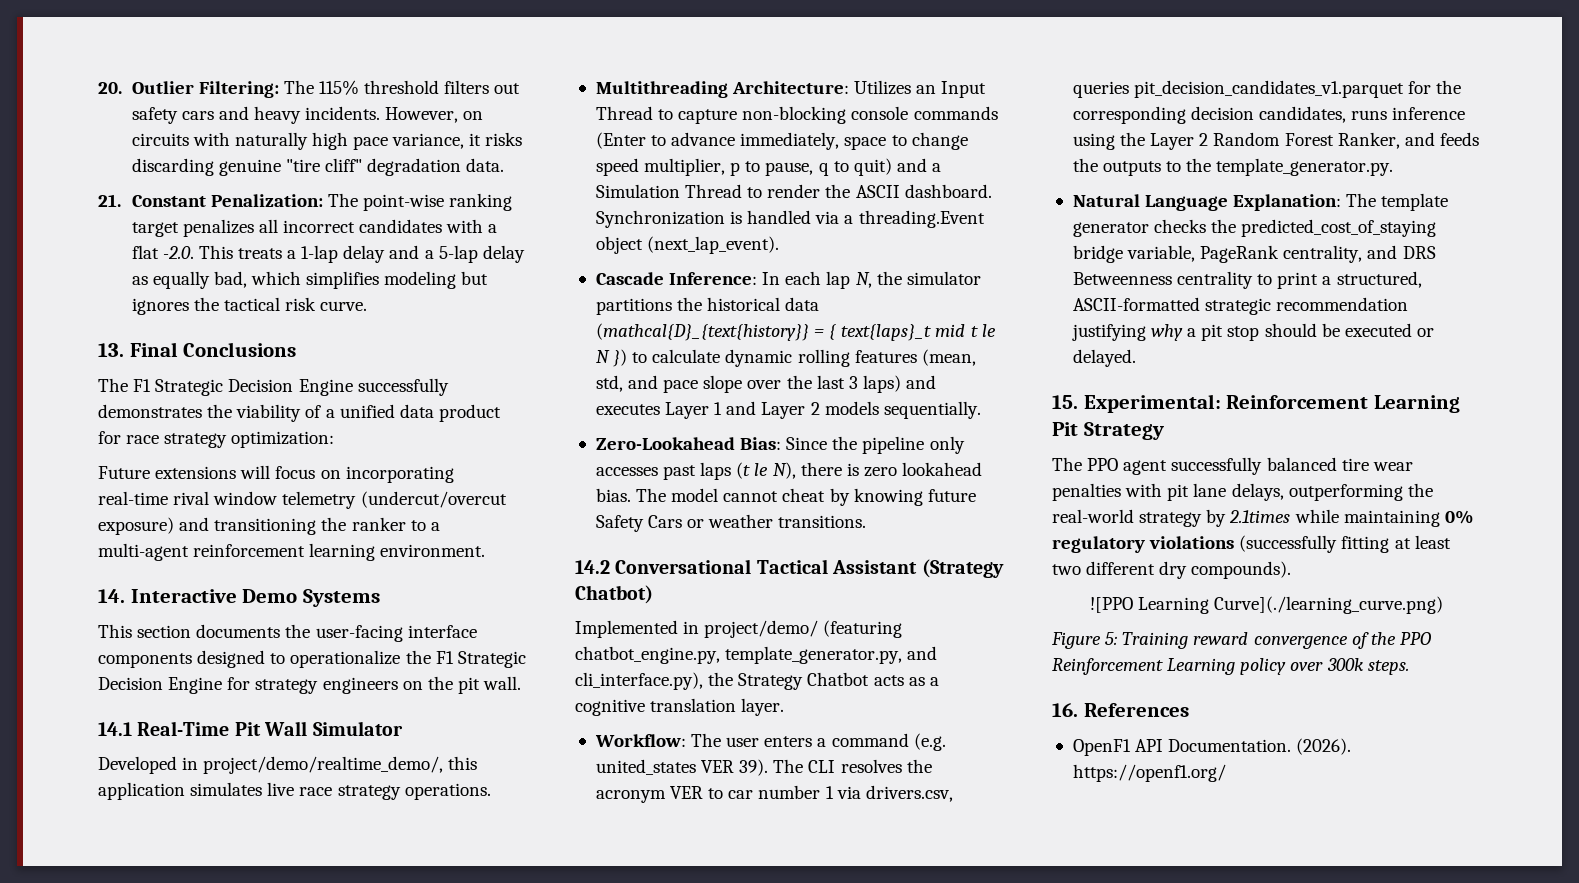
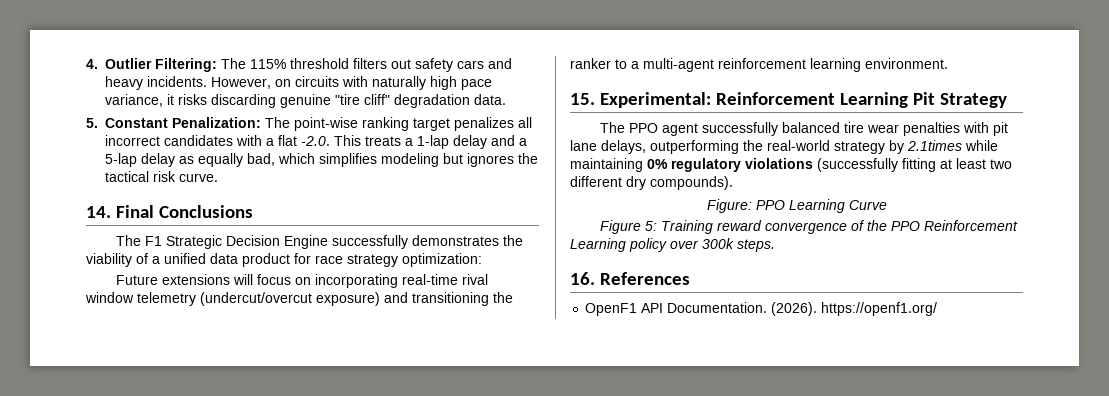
[98,82,122,94] 20. -> [86,59,98,69] 4.
[98,194,121,207] 21. -> [86,118,98,128] 5.
[98,343,124,357] 13. -> [86,206,111,218] 14.
[98,589,381,607] [98,624,477,642] [98,650,526,668] [98,676,522,694] [98,721,403,736] [98,756,478,774] [98,782,491,800] [595,80,987,98] [595,106,998,124] [595,132,968,150] [595,158,942,176] [595,184,992,198] [595,210,985,228] [595,236,780,254] [595,271,981,289] [595,297,820,315] [595,323,996,341] [595,349,976,367] [595,375,937,393] [595,401,981,419] [595,436,965,454] [595,462,983,480] [595,488,976,506] [595,514,867,532] [575,559,1004,578] [575,585,653,604] [575,620,903,638] [575,646,938,664] [575,672,939,690] [575,698,785,716] [594,733,946,751] [595,759,932,776] [595,785,953,803] [1072,80,1462,98] [1072,106,1466,124] [1072,132,1479,150] [1072,158,1394,176] [1072,193,1449,211] [1072,219,1437,237] [1072,245,1436,263] [1072,271,1422,289] [1072,297,1409,315] [1071,323,1434,341] [1072,349,1136,367] // 14. Interactive Demo Systems // This section documents the user-facing interface components designed to operationalize the F1 Strategic Decision Engine for strategy engineers on the pit wall. // 14.1 Real-Time Pit Wall Simulator // Developed in project/demo/realtime_demo/, this application simulates live race strategy operations. // Multithreading Architecture: Utilizes an Input Thread to capture non-blocking console commands (Enter to advance immediately, space to change speed multiplier, p to pause, q to quit) and a Simulation Thread to render the ASCII dashboard. Synchronization is handled via a threading.Event object (next_lap_event). // Cascade Inference: In each lap N, the simulator partitions the historical data (mathcal{D}_{text{history}} = { text{laps}_t mid t le N }) to calculate dynamic rolling features (mean, std, and pace slope over the last 3 laps) and executes Layer 1 and Layer 2 models sequentially. // Zero-Lookahead Bias: Since the pipeline only accesses past laps (t le N), there is zero lookahead bias. The model cannot cheat by knowing future Safety Cars or weather transitions. // 14.2 Conversational Tactical Assistant (Strategy Chatbot) // Implemented in project/demo/ (featuring chatbot_engine.py, template_generator.py, and cli_interface.py), the Strategy Chatbot acts as a cognitive translation layer. // Workflow: The user enters a command (e.g. united_states VER 39). The CLI resolves the acronym VER to car number 1 via drivers.csv, queries pit_decision_candidates_v1.parquet for the corresponding decision candidates, runs inference using the Layer 2 Random Forest Ranker, and feeds the outputs to the template_generator.py. // Natural Language Explanation: The template generator checks the predicted_cost_of_staying bridge variable, PageRank centrality, and DRS Betweenness centrality to print a structured, ASCII-formatted strategic recommendation justifying why a pit stop should be executed or delayed. -> (948, 63) none
[1089,596,1444,614] ![PPO Learning Curve](./learning_curve.png) -> [706,199,887,213] Figure: PPO Learning Curve

